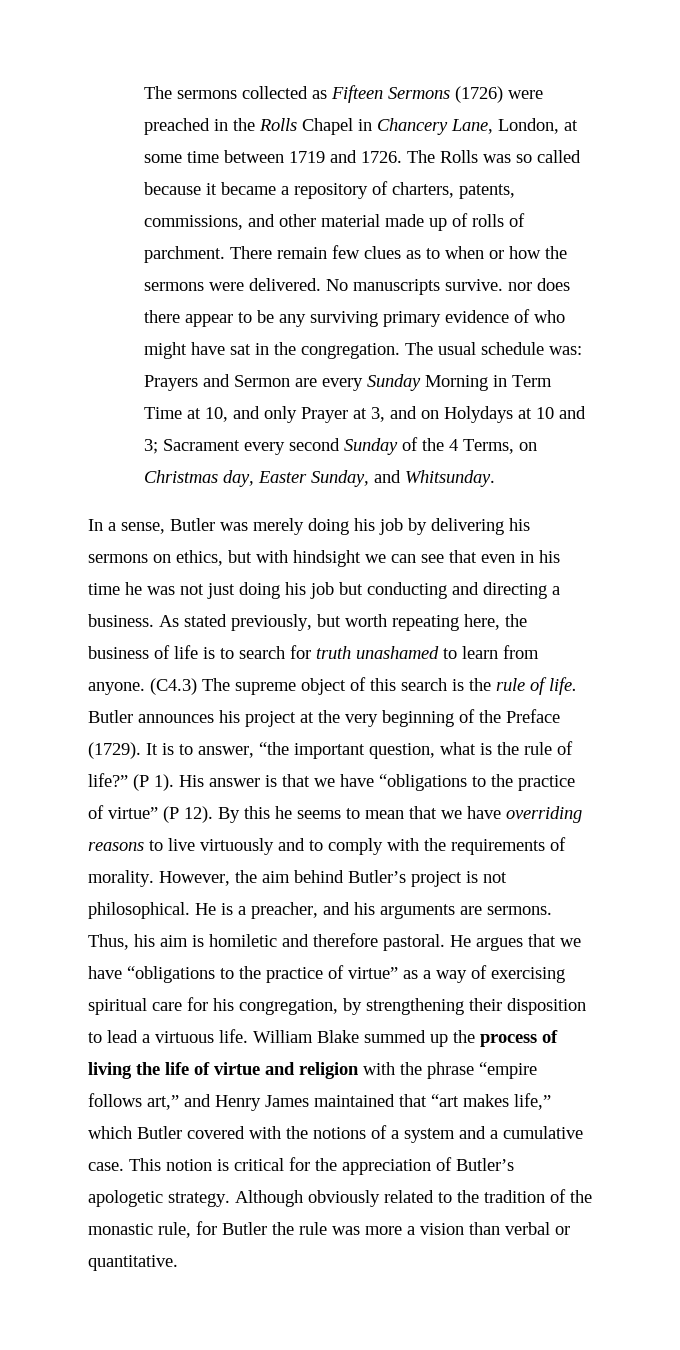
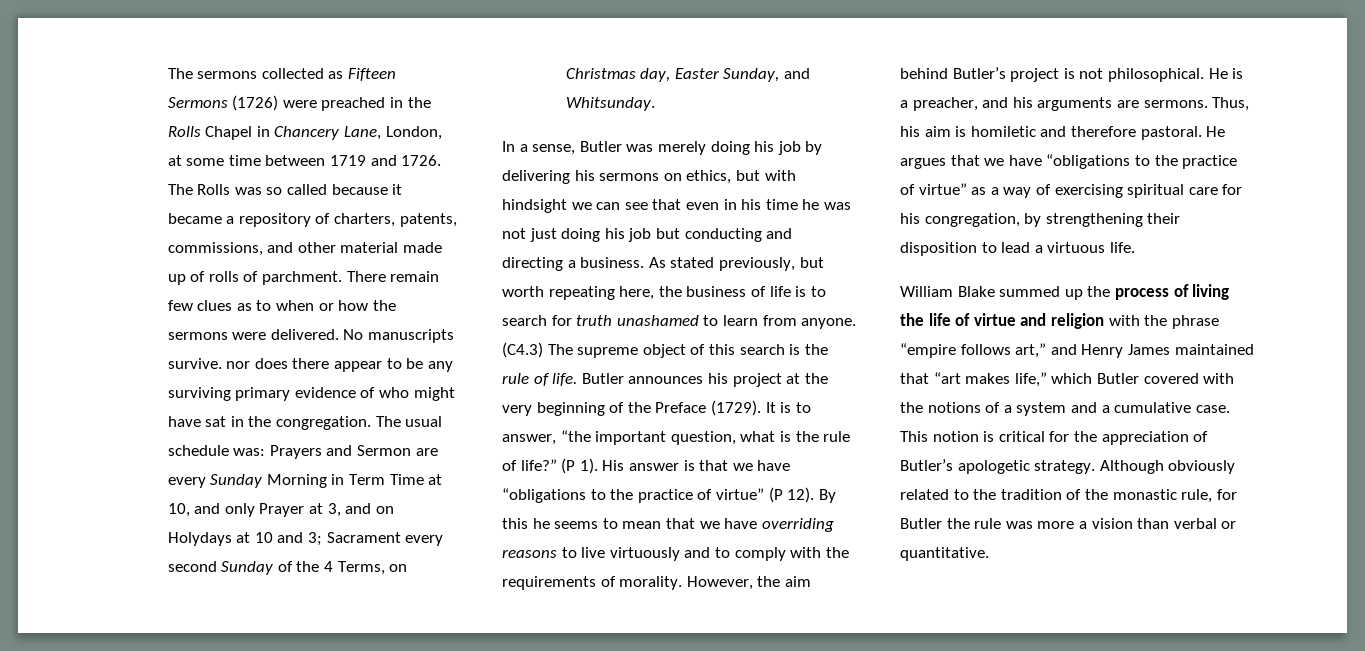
(248, 1036) none -> (1135, 247) //

